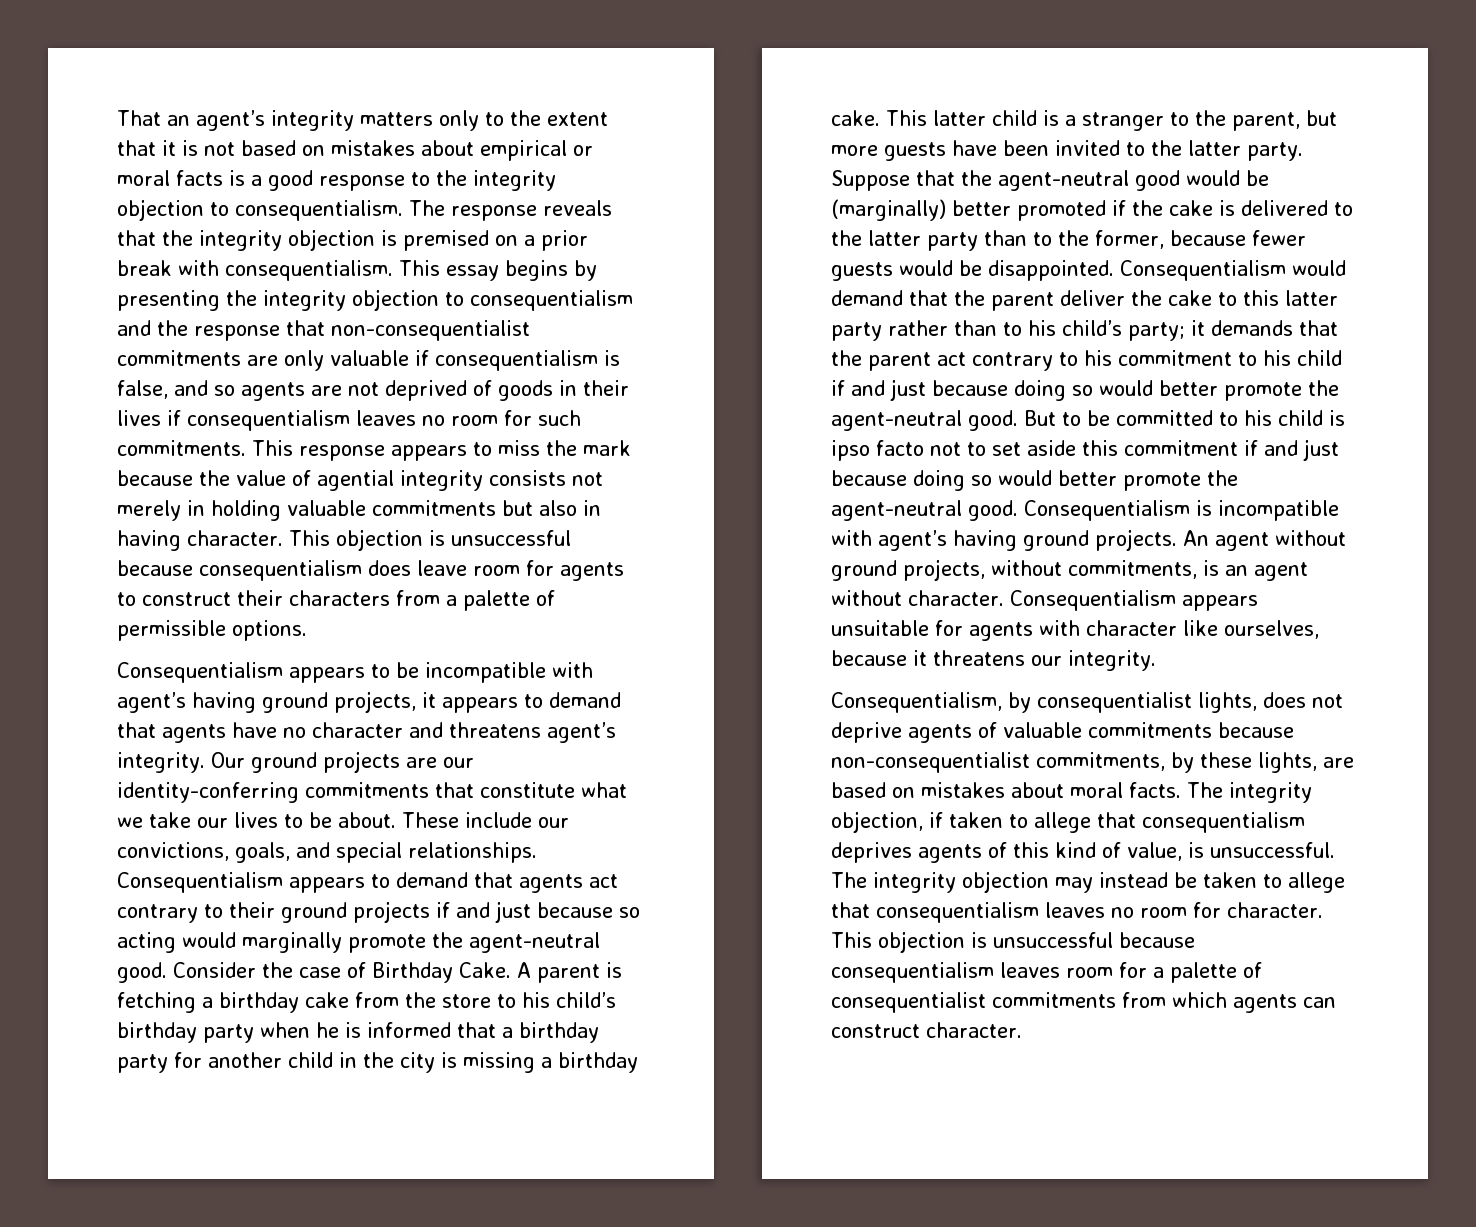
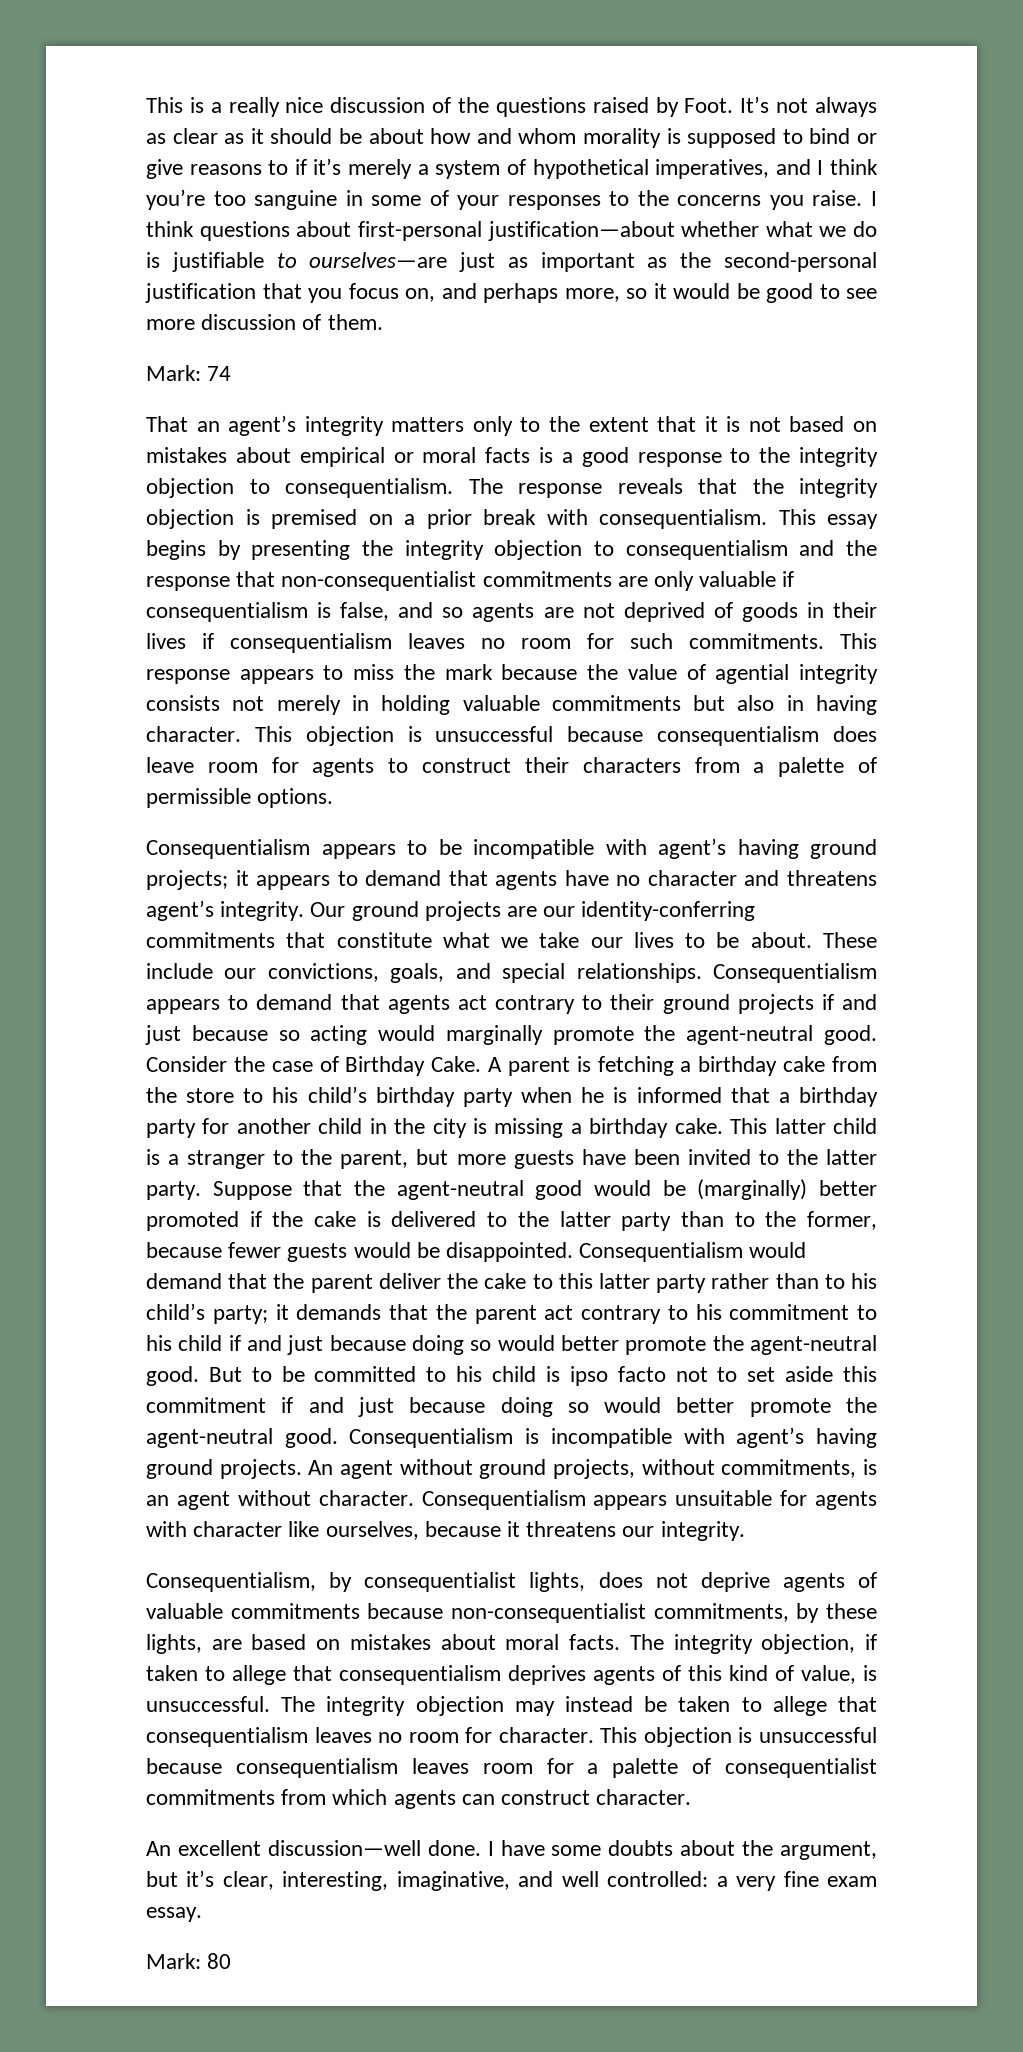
(117, 118) none -> [146,96,877,117] [146,128,878,148] [146,158,879,179] [146,189,878,210] [146,221,877,241] [146,252,877,272] [145,283,877,303] [146,314,383,330] [146,365,232,381] This is a really nice discussion of the questions raised by Foot. It’s not always as clear as it should be about how and whom morality is supposed to bind or give reasons to if it’s merely a system of hypothetical imperatives, and I think you’re too sanguine in some of your responses to the concerns you raise. I think questions about first-personal justification—about whether what we do is justifiable to ourselves—are just as important as the second-personal justification that you focus on, and perhaps more, so it would be good to see more discussion of them. // Mark: 74 //
[334,691,416,713] projects, -> [146,870,228,890] projects;
(1022, 1030) none -> [146,1840,877,1860] [146,1870,877,1891] [146,1907,202,1922] [146,1953,232,1969] // An excellent discussion—well done. I have some doubts about the argument, but it’s clear, interesting, imaginative, and well controlled: a very fine exam essay. // Mark: 80

